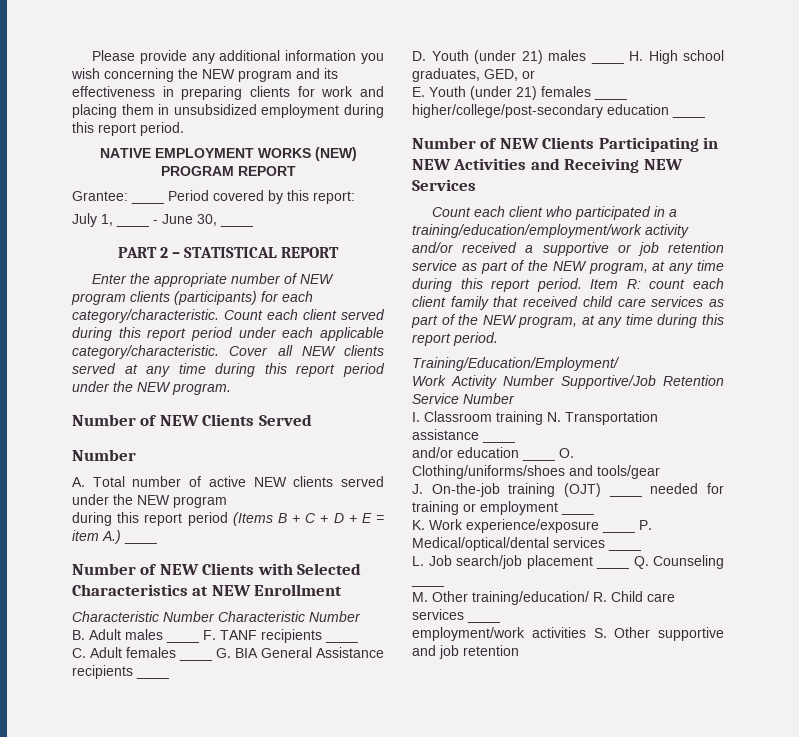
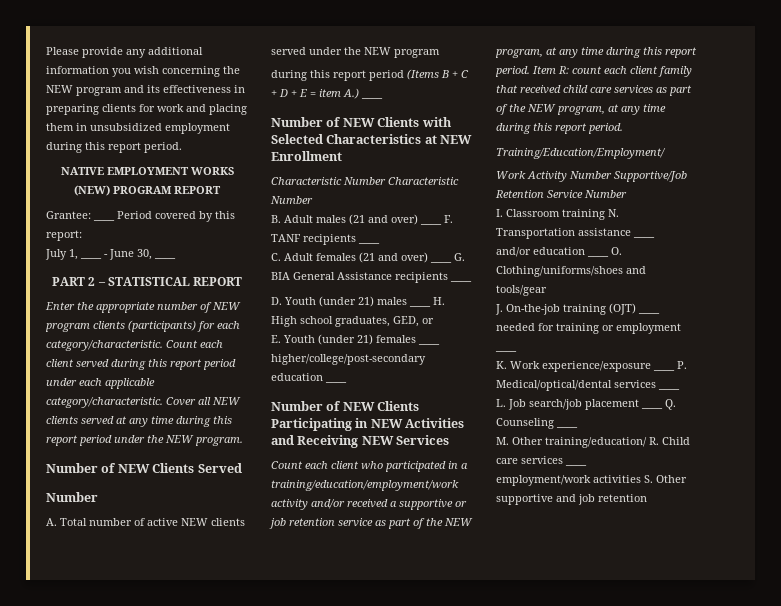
(163, 634) none -> [349,214,418,225] (21 and over)
(176, 652) none -> [359,252,428,263] (21 and over)

